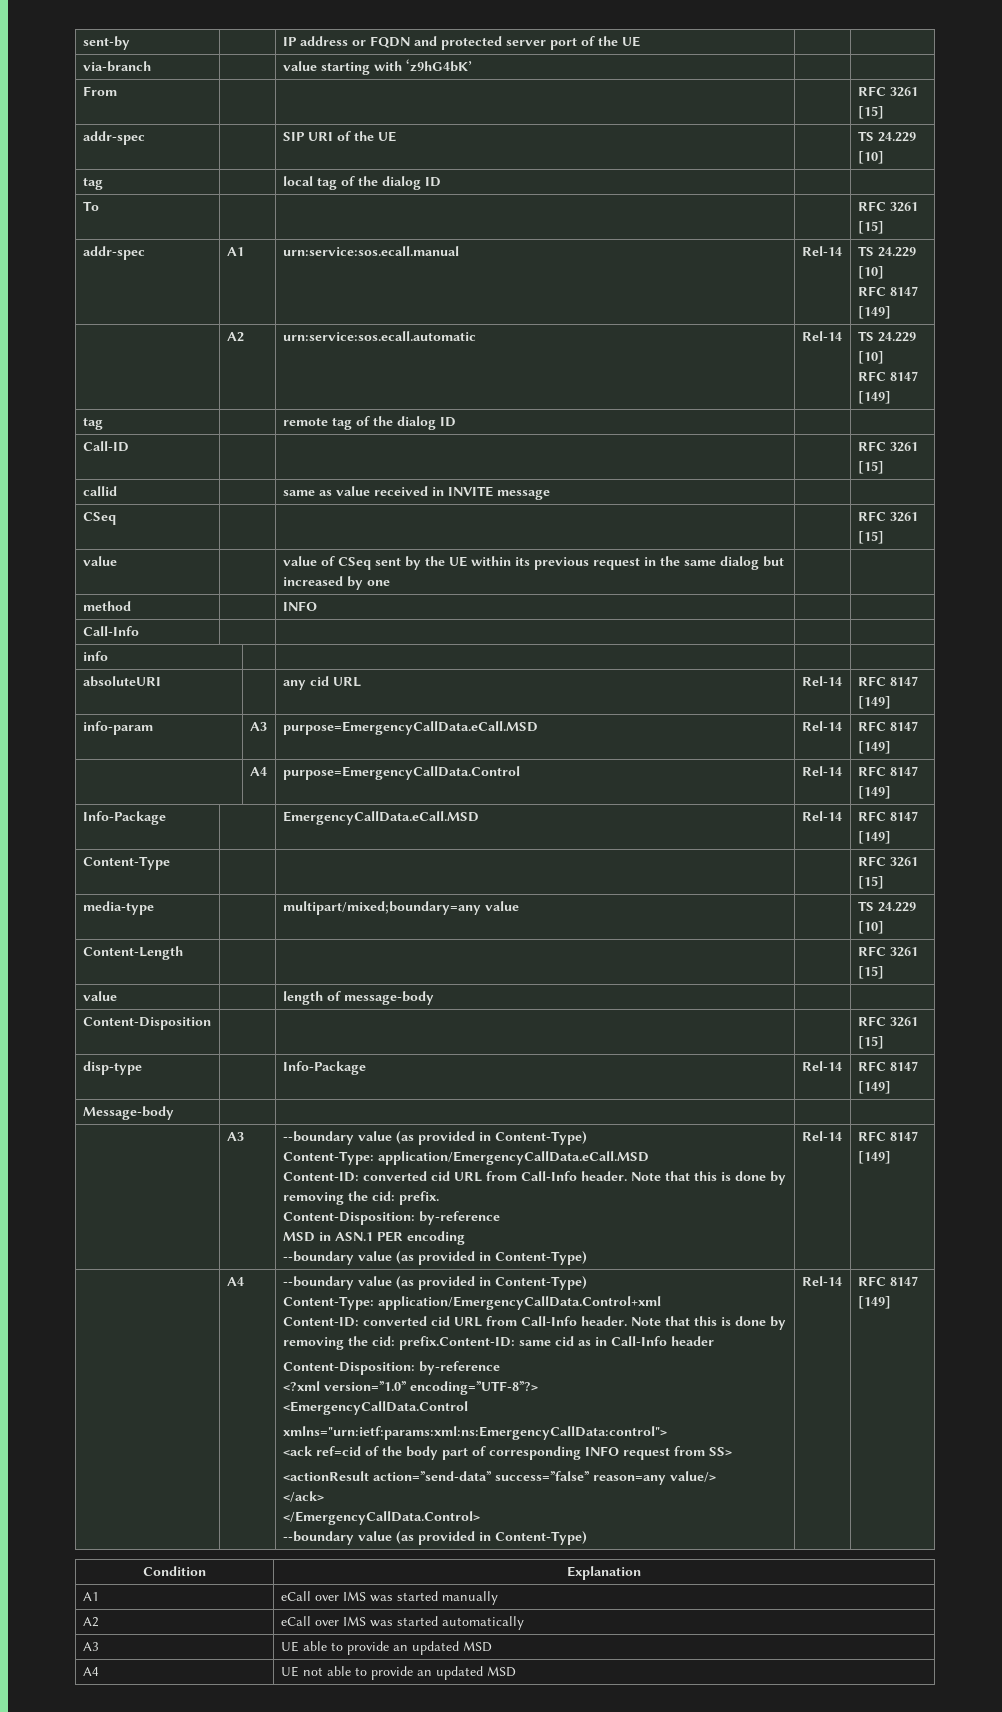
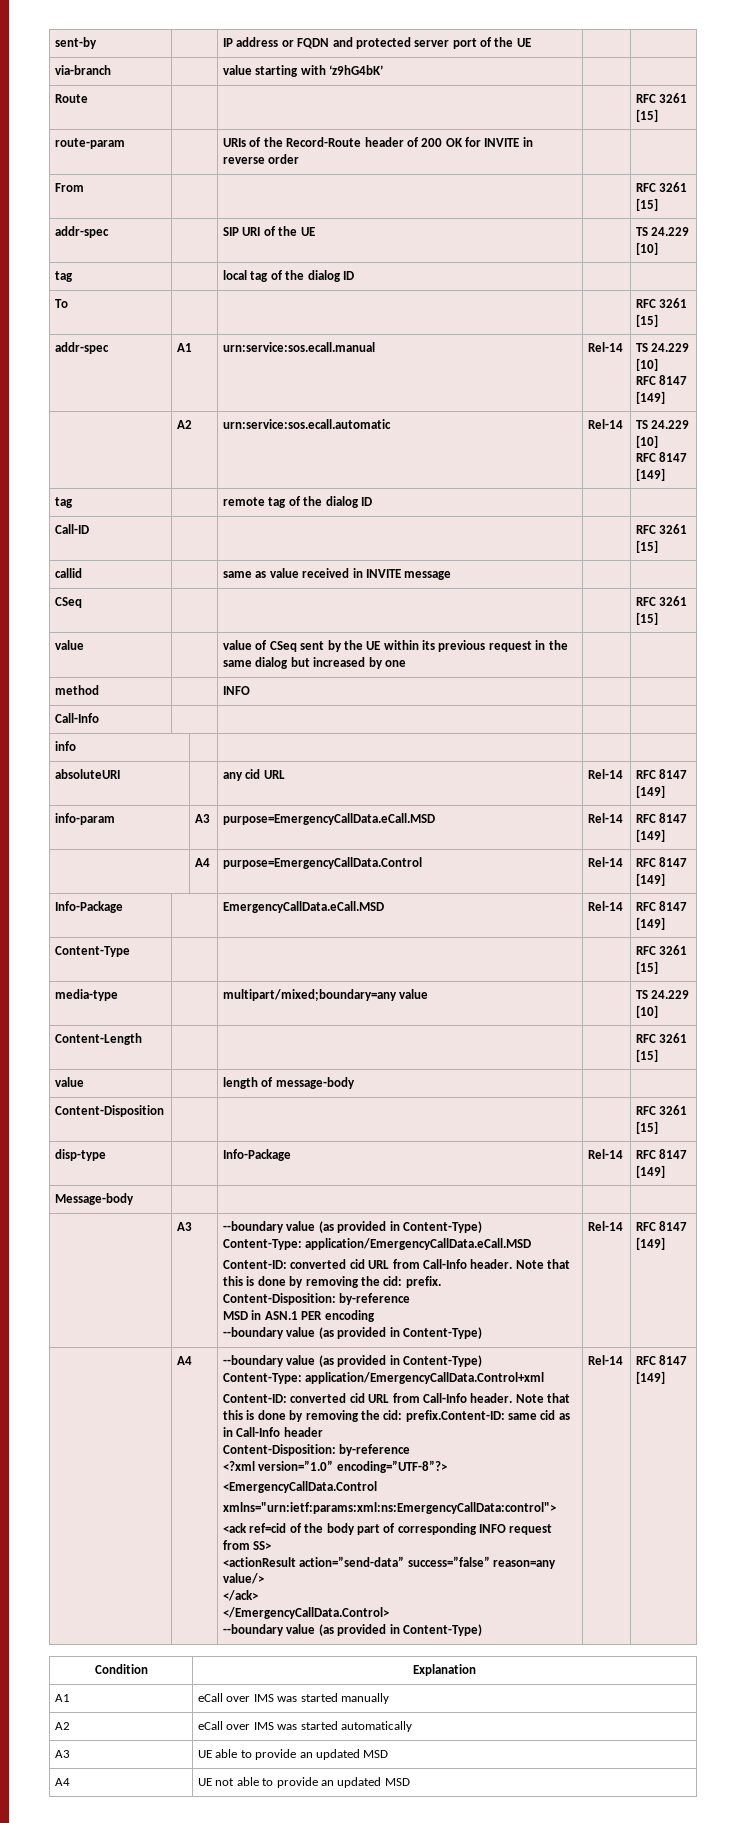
(472, 65) none -> [55,94,89,103] [636,93,688,103] [636,109,659,122] [55,138,126,149] [223,137,533,147] [223,154,300,164] // Route | | | | RFC 3261 [15] // route-param | | URIs of the Record-Route header of 200 OK for INVITE in reverse order | |

